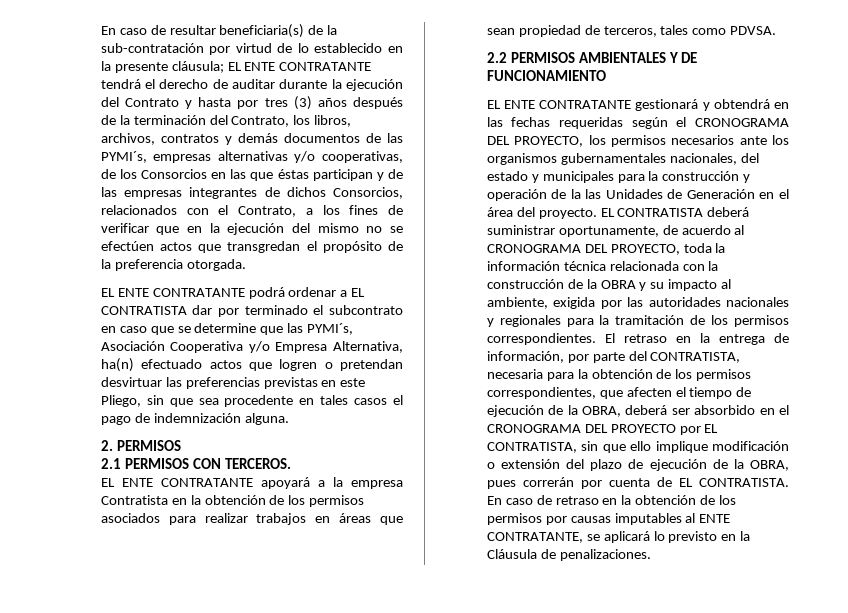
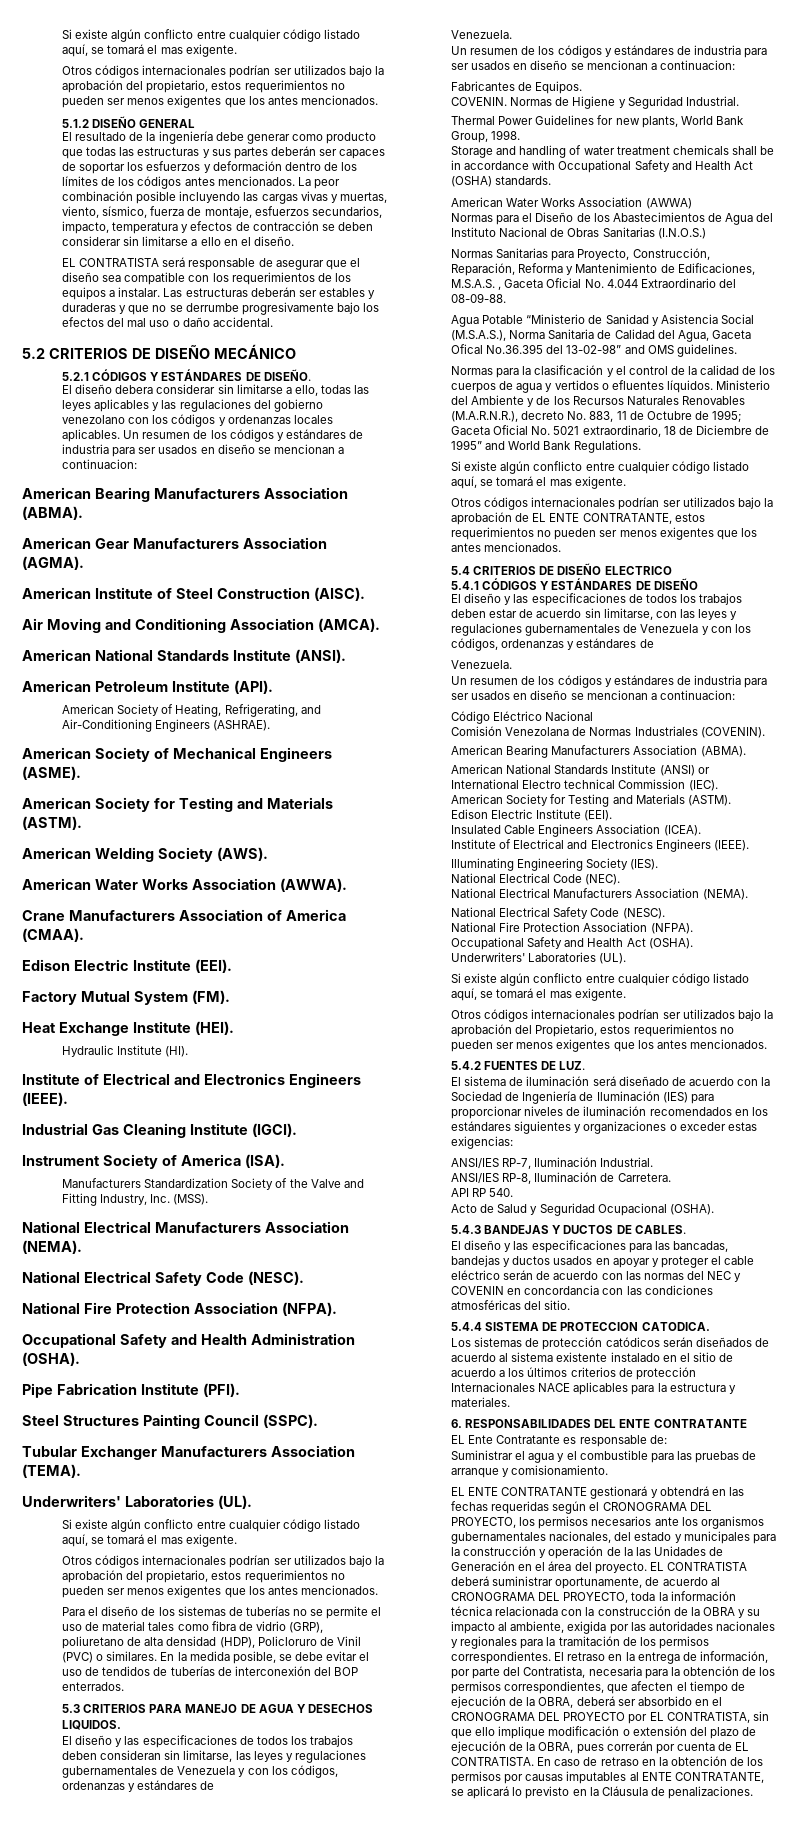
[100,24,338,38] [100,43,404,55] [100,61,372,73] [100,79,404,91] [100,96,404,110] [100,115,352,127] [100,133,404,145] [100,151,403,163] [100,169,403,181] [100,187,404,199] [100,205,403,217] [100,223,404,235] [100,241,403,253] [100,259,246,271] [100,287,366,299] [100,305,403,317] [100,323,354,335] [100,341,403,353] [100,358,403,372] [100,377,366,389] [100,395,404,407] [100,413,289,425] [100,440,181,451] [100,458,291,469] [100,477,404,489] [100,495,365,507] [100,513,403,525] [486,25,777,37] [486,52,698,63] [486,70,606,81] En caso de resultar beneficiaria(s) de la sub-contratación por virtud de lo establecido en la presente cláusula; EL ENTE CONTRATANTE tendrá el derecho de auditar durante la ejecución del Contrato y hasta por tres (3) años después de la terminación del Contrato, los libros, archivos, contratos y demás documentos de las PYMI´s, empresas alternativas y/o cooperativas, de los Consorcios en las que éstas participan y de las empresas integrantes de dichos Consorcios, relacionados con el Contrato, a los fines de verificar que en la ejecución del mismo no se efectúen actos que transgredan el propósito de la preferencia otorgada. // EL ENTE CONTRATANTE podrá ordenar a EL CONTRATISTA dar por terminado el subcontrato en caso que se determine que las PYMI´s, Asociación Cooperativa y/o Empresa Alternativa, ha(n) efectuado actos que logren o pretendan desvirtuar las preferencias previstas en este Pliego, sin que sea procedente en tales casos el pago de indemnización alguna. // 2. PERMISOS // 2.1 PERMISOS CON TERCEROS. // EL ENTE CONTRATANTE apoyará a la empresa Contratista en la obtención de los permisos asociados para realizar trabajos en áreas que sean propiedad de terceros, tales como PDVSA. // 2.2 PERMISOS AMBIENTALES Y DE FUNCIONAMIENTO -> [62,29,360,42] [62,44,237,57] [62,65,384,78] [62,80,345,93] [62,95,378,108] [62,116,196,128] [62,131,377,144] [62,146,386,159] [62,161,358,174] [62,176,340,189] [62,191,387,204] [62,206,382,218] [62,221,373,234] [62,236,294,246] [62,257,360,270] [62,272,351,285] [62,287,376,300] [62,302,380,315] [62,317,273,327] [22,344,296,359] [62,369,311,381] [62,384,370,396] [62,399,323,412] [62,414,333,427] [62,429,364,442] [62,444,345,457] [62,459,138,469] [22,487,348,502] [22,506,83,520] [22,537,327,549] [22,556,84,570] [22,587,365,601] [22,618,380,633] [22,649,346,663] [22,680,273,694] [62,704,321,717] [62,719,271,732] [22,747,332,762] [22,766,81,780] [22,797,333,812] [22,816,82,830] [22,847,268,862] [22,878,347,892] [22,909,346,921] [22,928,84,942] [22,959,232,973] [22,990,230,1005] [22,1021,234,1036] [62,1045,189,1057] [22,1073,361,1088] [22,1092,68,1106] [22,1123,297,1138] [22,1154,285,1169] [62,1178,364,1190] [62,1193,209,1206] [22,1221,349,1233] [22,1240,82,1254] [22,1271,304,1286] [22,1302,337,1316] [22,1333,355,1348] [22,1352,80,1366] [22,1383,240,1398] [22,1414,318,1429] [22,1445,355,1460] [22,1464,81,1478] [22,1495,252,1509] [62,1519,360,1532] [62,1534,237,1547] [62,1555,384,1568] [62,1570,345,1583] [62,1585,378,1598] [62,1606,382,1619] [62,1621,324,1633] [62,1636,361,1649] [62,1651,370,1664] [62,1666,359,1676] [62,1682,125,1691] [62,1704,373,1713] [62,1720,122,1730] [62,1735,354,1748] [62,1750,366,1763] [62,1765,338,1778] [62,1780,215,1792] [451,30,513,39] [451,45,768,58] [451,60,735,70] [451,81,583,94] [451,96,739,109] [451,115,744,128] [451,130,521,143] [451,145,775,158] [451,160,753,173] [451,176,552,187] [451,197,692,209] [451,212,774,225] [451,227,706,239] [451,248,710,261] [451,263,755,276] [451,278,736,290] [451,293,507,303] [451,314,754,327] [451,329,751,342] [451,344,737,357] [451,365,776,378] [451,380,771,393] [451,395,745,407] [451,410,742,423] [451,425,770,437] [451,440,641,453] [451,461,749,474] [451,476,626,489] [451,497,773,510] [451,512,705,525] [451,527,757,540] [451,542,562,552] [451,563,672,575] [451,578,698,590] [451,593,743,606] [451,608,738,620] [451,623,751,636] [451,638,654,651] [451,660,513,669] [451,675,768,688] [451,690,735,700] [451,711,594,724] [451,726,765,738] [451,745,746,758] [451,764,710,776] [451,779,718,791] [451,794,731,807] [451,809,613,821] [451,824,701,837] [451,839,749,852] [451,858,659,871] [451,873,621,885] [451,888,748,900] [451,907,665,919] [451,922,693,934] [451,937,693,950] [451,952,627,964] [451,973,749,986] [451,988,626,1001] [451,1009,773,1022] [451,1024,734,1037] [451,1039,767,1052] [451,1061,586,1070] [451,1076,771,1086] [451,1091,714,1104] [451,1106,768,1119] [451,1121,757,1134] [451,1136,514,1149] [451,1157,654,1169] [451,1172,671,1184] [451,1188,514,1197] [451,1203,714,1216] [451,1225,686,1234] [451,1240,728,1253] [451,1255,755,1268] [451,1270,742,1282] [451,1285,713,1295] [451,1300,571,1310] [451,1322,710,1331] [451,1337,769,1350] [451,1352,734,1362] [451,1367,696,1380] [451,1382,736,1395] [451,1397,511,1407] [451,1419,747,1428] [451,1435,667,1447] [451,1450,757,1463] [451,1465,609,1478] Si existe algún conflicto entre cualquier código listado aquí, se tomará el mas exigente. // Otros códigos internacionales podrían ser utilizados bajo la aprobación del propietario, estos requerimientos no pueden ser menos exigentes que los antes mencionados. // 5.1.2 DISEÑO GENERAL // El resultado de la ingeniería debe generar como producto que todas las estructuras y sus partes deberán ser capaces de soportar los esfuerzos y deformación dentro de los límites de los códigos antes mencionados. La peor combinación posible incluyendo las cargas vivas y muertas, viento, sísmico, fuerza de montaje, esfuerzos secundarios, impacto, temperatura y efectos de contracción se deben considerar sin limitarse a ello en el diseño. // EL CONTRATISTA será responsable de asegurar que el diseño sea compatible con los requerimientos de los equipos a instalar. Las estructuras deberán ser estables y duraderas y que no se derrumbe progresivamente bajo los efectos del mal uso o daño accidental. // 5.2 CRITERIOS DE DISEÑO MECÁNICO // 5.2.1 CÓDIGOS Y ESTÁNDARES DE DISEÑO. // El diseño debera considerar sin limitarse a ello, todas las leyes aplicables y las regulaciones del gobierno venezolano con los códigos y ordenanzas locales aplicables. Un resumen de los códigos y estándares de industria para ser usados en diseño se mencionan a continuacion: // American Bearing Manufacturers Association (ABMA). // American Gear Manufacturers Association (AGMA). // American Institute of Steel Construction (AISC). // Air Moving and Conditioning Association (AMCA). // American National Standards Institute (ANSI). // American Petroleum Institute (API). // American Society of Heating, Refrigerating, and Air-Conditioning Engineers (ASHRAE). // American Society of Mechanical Engineers (ASME). // American Society for Testing and Materials (ASTM). // American Welding Society (AWS). // American Water Works Association (AWWA). // Crane Manufacturers Association of America (CMAA). // Edison Electric Institute (EEI). // Factory Mutual System (FM). // Heat Exchange Institute (HEI). // Hydraulic Institute (HI). // Institute of Electrical and Electronics Engineers (IEEE). // Industrial Gas Cleaning Institute (IGCI). // Instrument Society of America (ISA). // Manufacturers Standardization Society of the Valve and Fitting Industry, Inc. (MSS). // National Electrical Manufacturers Association (NEMA). // National Electrical Safety Code (NESC). // National Fire Protection Association (NFPA). // Occupational Safety and Health Administration (OSHA). // Pipe Fabrication Institute (PFI). // Steel Structures Painting Council (SSPC). // Tubular Exchanger Manufacturers Association (TEMA). // Underwriters' Laboratories (UL). // Si existe algún conflicto entre cualquier código listado aquí, se tomará el mas exigente. // Otros códigos internacionales podrían ser utilizados bajo la aprobación del propietario, estos requerimientos no pueden ser menos exigentes que los antes mencionados. // Para el diseño de los sistemas de tuberías no se permite el uso de material tales como fibra de vidrio (GRP), poliuretano de alta densidad (HDP), Policloruro de Vinil (PVC) o similares. En la medida posible, se debe evitar el uso de tendidos de tuberías de interconexión del BOP enterrados. // 5.3 CRITERIOS PARA MANEJO DE AGUA Y DESECHOS LIQUIDOS. // El diseño y las especificaciones de todos los trabajos deben consideran sin limitarse, las leyes y regulaciones gubernamentales de Venezuela y con los códigos, ordenanzas y estándares de // Venezuela. // Un resumen de los códigos y estándares de industria para ser usados en diseño se mencionan a continuacion: // Fabricantes de Equipos. // COVENIN. Normas de Higiene y Seguridad Industrial. // Thermal Power Guidelines for new plants, World Bank Group, 1998. // Storage and handling of water treatment chemicals shall be in accordance with Occupational Safety and Health Act (OSHA) standards. // American Water Works Association (AWWA) // Normas para el Diseño de los Abastecimientos de Agua del Instituto Nacional de Obras Sanitarias (I.N.O.S.) // Normas Sanitarias para Proyecto, Construcción, Reparación, Reforma y Mantenimiento de Edificaciones, M.S.A.S. , Gaceta Oficial No. 4.044 Extraordinario del 08-09-88. // Agua Potable “Ministerio de Sanidad y Asistencia Social (M.S.A.S.), Norma Sanitaria de Calidad del Agua, Gaceta Ofical No.36.395 del 13-02-98” and OMS guidelines. // Normas para la clasificación y el control de la calidad de los cuerpos de agua y vertidos o efluentes líquidos. Ministerio del Ambiente y de los Recursos Naturales Renovables (M.A.R.N.R.), decreto No. 883, 11 de Octubre de 1995; Gaceta Oficial No. 5021 extraordinario, 18 de Diciembre de 1995” and World Bank Regulations. // Si existe algún conflicto entre cualquier código listado aquí, se tomará el mas exigente. // Otros códigos internacionales podrían ser utilizados bajo la aprobación de EL ENTE CONTRATANTE, estos requerimientos no pueden ser menos exigentes que los antes mencionados. // 5.4 CRITERIOS DE DISEÑO ELECTRICO // 5.4.1 CÓDIGOS Y ESTÁNDARES DE DISEÑO // El diseño y las especificaciones de todos los trabajos deben estar de acuerdo sin limitarse, con las leyes y regulaciones gubernamentales de Venezuela y con los códigos, ordenanzas y estándares de // Venezuela. // Un resumen de los códigos y estándares de industria para ser usados en diseño se mencionan a continuacion: // Código Eléctrico Nacional // Comisión Venezolana de Normas Industriales (COVENIN). // American Bearing Manufacturers Association (ABMA). // American National Standards Institute (ANSI) or International Electro technical Commission (IEC). // American Society for Testing and Materials (ASTM). // Edison Electric Institute (EEI). // Insulated Cable Engineers Association (ICEA). // Institute of Electrical and Electronics Engineers (IEEE). // Illuminating Engineering Society (IES). // National Electrical Code (NEC). // National Electrical Manufacturers Association (NEMA). // National Electrical Safety Code (NESC). // National Fire Protection Association (NFPA). // Occupational Safety and Health Act (OSHA). // Underwriters' Laboratories (UL). // Si existe algún conflicto entre cualquier código listado aquí, se tomará el mas exigente. // Otros códigos internacionales podrían ser utilizados bajo la aprobación del Propietario, estos requerimientos no pueden ser menos exigentes que los antes mencionados. // 5.4.2 FUENTES DE LUZ. // El sistema de iluminación será diseñado de acuerdo con la Sociedad de Ingeniería de Iluminación (IES) para proporcionar niveles de iluminación recomendados en los estándares siguientes y organizaciones o exceder estas exigencias: // ANSI/IES RP-7, Iluminación Industrial. // ANSI/IES RP-8, Iluminación de Carretera. // API RP 540. // Acto de Salud y Seguridad Ocupacional (OSHA). // 5.4.3 BANDEJAS Y DUCTOS DE CABLES. // El diseño y las especificaciones para las bancadas, bandejas y ductos usados en apoyar y proteger el cable eléctrico serán de acuerdo con las normas del NEC y COVENIN en concordancia con las condiciones atmosféricas del sitio. // 5.4.4 SISTEMA DE PROTECCION CATODICA. // Los sistemas de protección catódicos serán diseñados de acuerdo al sistema existente instalado en el sitio de acuerdo a los últimos criterios de protección Internacionales NACE aplicables para la estructura y materiales. // 6. RESPONSABILIDADES DEL ENTE CONTRATANTE // EL Ente Contratante es responsable de: // Suministrar el agua y el combustible para las pruebas de arranque y comisionamiento.
[650,352,741,363] CONTRATISTA, -> [523,1666,586,1678] Contratista,

